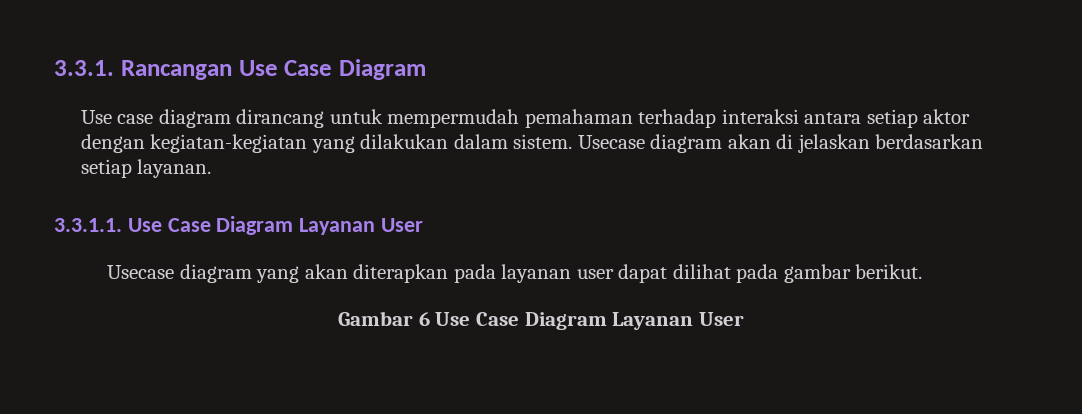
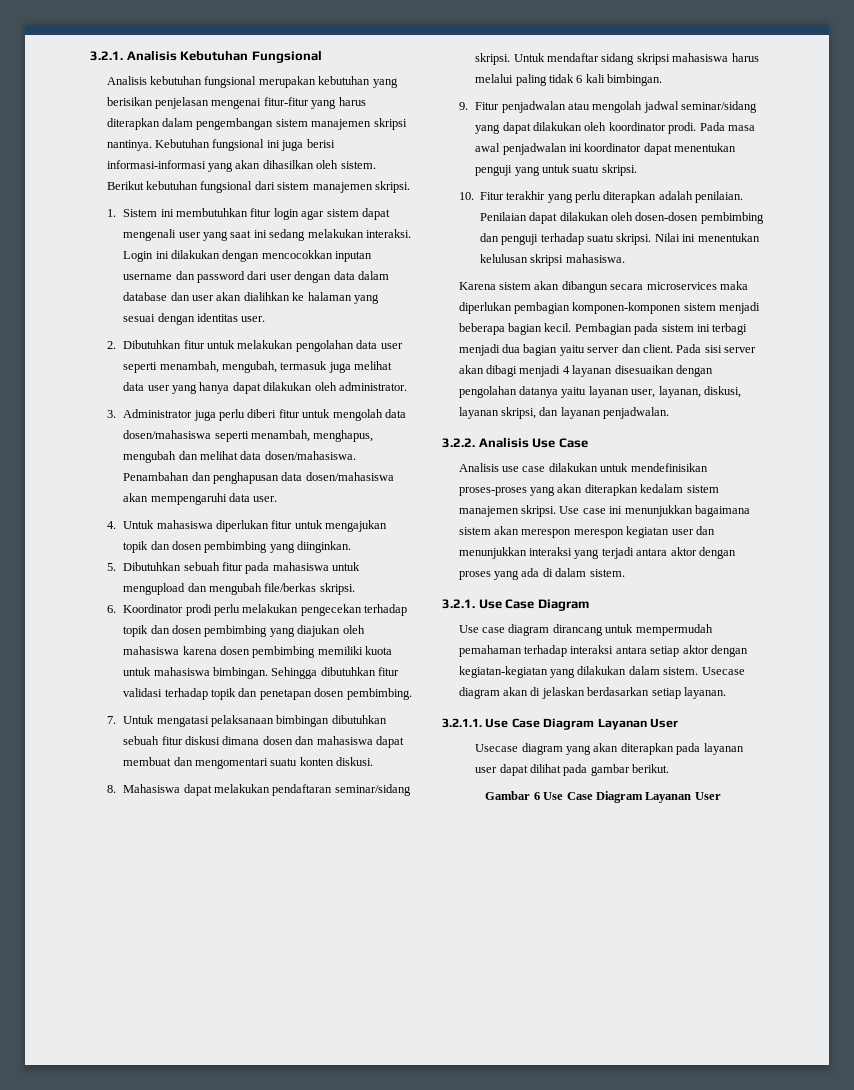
[54,60,232,80] 3.3.1. Rancangan -> [90,50,322,63] [106,76,398,88] [106,97,366,109] [106,118,407,130] [106,139,335,151] [106,160,376,172] [106,181,410,193] [106,208,390,220] [123,229,411,241] [123,250,373,262] [123,271,389,283] [123,292,379,304] [123,313,266,325] [106,340,403,352] [123,361,393,373] [123,382,407,394] [106,409,406,421] [123,430,374,442] [123,451,356,463] [123,472,394,484] [123,493,278,505] [106,520,388,532] [123,541,352,553] [106,562,361,574] [123,583,355,595] [106,604,408,616] [123,625,365,637] [123,646,393,658] [123,667,400,679] [123,688,412,700] [106,715,387,727] [123,736,404,748] [123,757,374,769] [106,784,411,796] [475,53,759,65] [475,74,663,86] [458,101,758,113] [475,122,755,134] [475,143,737,155] [475,164,637,176] [458,191,744,203] [479,212,764,224] [479,233,760,245] [479,254,625,266] [458,281,748,293] [458,302,761,314] [458,323,748,335] [458,344,757,356] [458,365,713,377] [458,386,741,398] [458,407,670,419] [442,437,588,448] [458,463,708,472] [458,484,719,496] [458,505,750,517] [458,526,715,538] [458,547,736,559] [458,568,625,580] [442,599,475,609] 3.2.1. Analisis Kebutuhan Fungsional // Analisis kebutuhan fungsional merupakan kebutuhan yang berisikan penjelasan mengenai fitur-fitur yang harus diterapkan dalam pengembangan sistem manajemen skripsi nantinya. Kebutuhan fungsional ini juga berisi informasi-informasi yang akan dihasilkan oleh sistem. Berikut kebutuhan fungsional dari sistem manajemen skripsi. // 1. Sistem ini membutuhkan fitur login agar sistem dapat mengenali user yang saat ini sedang melakukan interaksi. Login ini dilakukan dengan mencocokkan inputan username dan password dari user dengan data dalam database dan user akan dialihkan ke halaman yang sesuai dengan identitas user. // 2. Dibutuhkan fitur untuk melakukan pengolahan data user seperti menambah, mengubah, termasuk juga melihat data user yang hanya dapat dilakukan oleh administrator. // 3. Administrator juga perlu diberi fitur untuk mengolah data dosen/mahasiswa seperti menambah, menghapus, mengubah dan melihat data dosen/mahasiswa. Penambahan dan penghapusan data dosen/mahasiswa akan mempengaruhi data user. // 4. Untuk mahasiswa diperlukan fitur untuk mengajukan topik dan dosen pembimbing yang diinginkan. // 5. Dibutuhkan sebuah fitur pada mahasiswa untuk mengupload dan mengubah file/berkas skripsi. // 6. Koordinator prodi perlu melakukan pengecekan terhadap topik dan dosen pembimbing yang diajukan oleh mahasiswa karena dosen pembimbing memiliki kuota untuk mahasiswa bimbingan. Sehingga dibutuhkan fitur validasi terhadap topik dan penetapan dosen pembimbing. // 7. Untuk mengatasi pelaksanaan bimbingan dibutuhkan sebuah fitur diskusi dimana dosen dan mahasiswa dapat membuat dan mengomentari suatu konten diskusi. // 8. Mahasiswa dapat melakukan pendaftaran seminar/sidang skripsi. Untuk mendaftar sidang skripsi mahasiswa harus melalui paling tidak 6 kali bimbingan. // 9. Fitur penjadwalan atau mengolah jadwal seminar/sidang yang dapat dilakukan oleh koordinator prodi. Pada masa awal penjadwalan ini koordinator dapat menentukan penguji yang untuk suatu skripsi. // 10. Fitur terakhir yang perlu diterapkan adalah penilaian. Penilaian dapat dilakukan oleh dosen-dosen pembimbing dan penguji terhadap suatu skripsi. Nilai ini menentukan kelulusan skripsi mahasiswa. // Karena sistem akan dibangun secara microservices maka diperlukan pembagian komponen-komponen sistem menjadi beberapa bagian kecil. Pembagian pada sistem ini terbagi menjadi dua bagian yaitu server dan client. Pada sisi server akan dibagi menjadi 4 layanan disesuaikan dengan pengolahan datanya yaitu layanan user, layanan, diskusi, layanan skripsi, dan layanan penjadwalan. // 3.2.2. Analisis Use Case // Analisis use case dilakukan untuk mendefinisikan proses-proses yang akan diterapkan kedalam sistem manajemen skripsi. Use case ini menunjukkan bagaimana sistem akan merespon merespon kegiatan user dan menunjukkan interaksi yang terjadi antara aktor dengan proses yang ada di dalam sistem. // 3.2.1.
[54,218,122,232] 3.3.1.1. -> [442,718,482,728] 3.2.1.1.

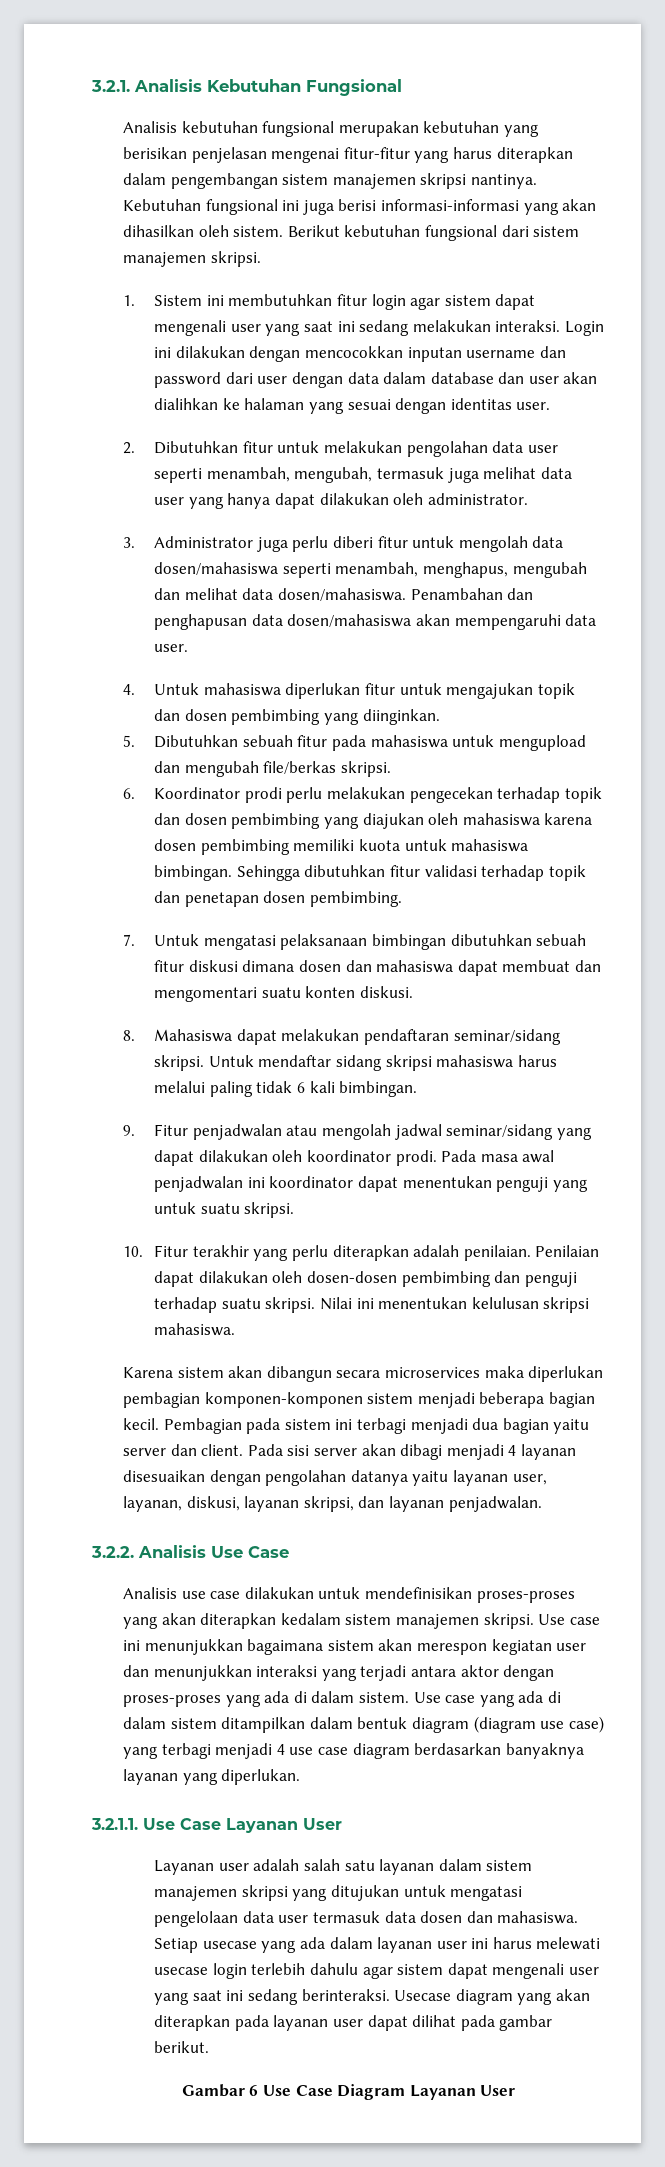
[573,529,624,538] merespon -> (488, 1649) none
[458,571,491,580] proses -> [123,1695,222,1707] proses-proses
[442,599,589,611] [458,624,713,636] [458,645,748,657] [458,666,745,678] [458,687,726,699] // 3.2.1. Use Case Diagram // Use case diagram dirancang untuk mempermudah pemahaman terhadap interaksi antara setiap aktor dengan kegiatan-kegiatan yang dilakukan dalam sistem. Usecase diagram akan di jelaskan berdasarkan setiap layanan. -> [413,1691,561,1707] [123,1716,604,1733] [123,1743,584,1759] [123,1769,301,1785] Use case yang ada di dalam sistem ditampilkan dalam bentuk diagram (diagram use case) yang terbagi menjadi 4 use case diagram berdasarkan banyaknya layanan yang diperlukan.
[543,718,595,730] Diagram -> (221, 1824) none
(678, 723) none -> [154,1859,533,1875] [154,1885,523,1901] [154,1911,579,1927] [154,1937,601,1953] [154,1963,599,1979] [154,1989,390,2005] Layanan user adalah salah satu layanan dalam sistem manajemen skripsi yang ditujukan untuk mengatasi pengelolaan data user termasuk data dosen dan mahasiswa. Setiap usecase yang ada dalam layanan user ini harus melewati usecase login terlebih dahulu agar sistem dapat mengenali user yang saat ini sedang berinteraksi.

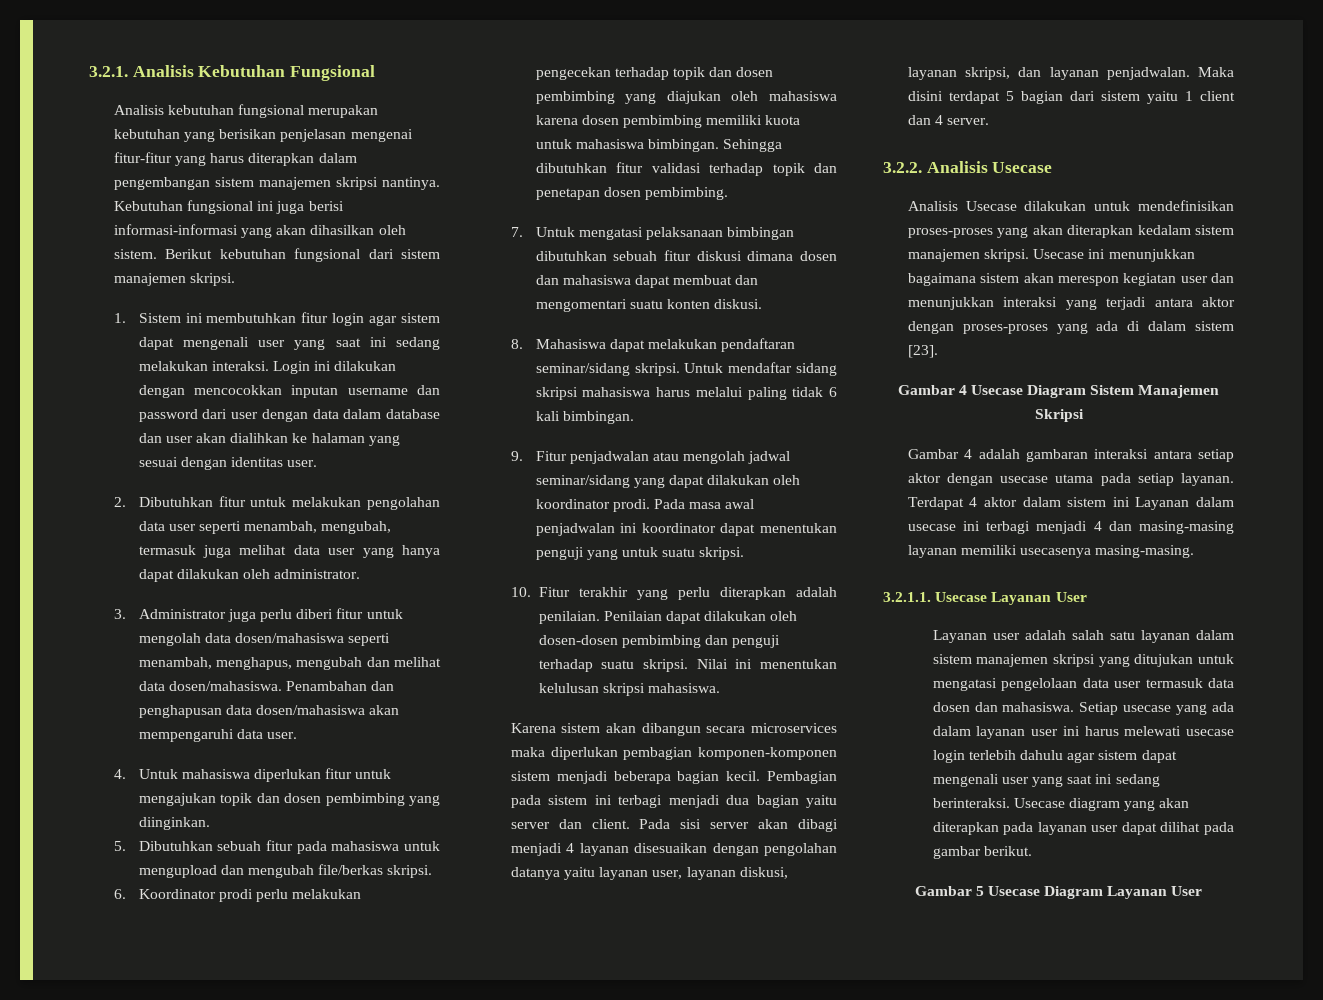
[123,1496,183,1512] layanan, -> [686,867,736,880] layanan
(542, 1504) none -> [1198,67,1234,77] [907,91,1235,104] [907,115,990,125] Maka disini terdapat 5 bagian dari sistem yaitu 1 client dan 4 server.
[211,1546,289,1558] [123,1587,241,1599] Use Case // Analisis use case -> [992,162,1053,173] [907,201,1017,211] Usecase // Analisis Usecase
[538,1614,600,1625] Use case -> [1033,249,1085,259] Usecase
[359,1691,561,1707] [123,1716,604,1733] [123,1743,584,1759] [123,1769,301,1785] sistem. Use case yang ada di dalam sistem ditampilkan dalam bentuk diagram (diagram use case) yang terbagi menjadi 4 use case diagram berdasarkan banyaknya layanan yang diperlukan. -> [1195,321,1234,331] [907,345,938,358] [897,385,1220,398] [1034,409,1084,422] [907,449,1234,462] [907,473,1234,486] [907,497,1234,510] [907,521,1234,534] [907,545,1195,558] sistem [23]. // Gambar 4 Usecase Diagram Sistem Manajemen Skripsi // Gambar 4 adalah gambaran interaksi antara setiap aktor dengan usecase utama pada setiap layanan. Terdapat 4 aktor dalam sistem ini Layanan dalam usecase ini terbagi menjadi 4 dan masing-masing layanan memiliki usecasenya masing-masing.
[143,1818,221,1830] Use Case -> [935,592,988,602] Usecase
[249,2085,333,2096] 6 Use Case -> [975,886,1040,896] 5 Usecase

